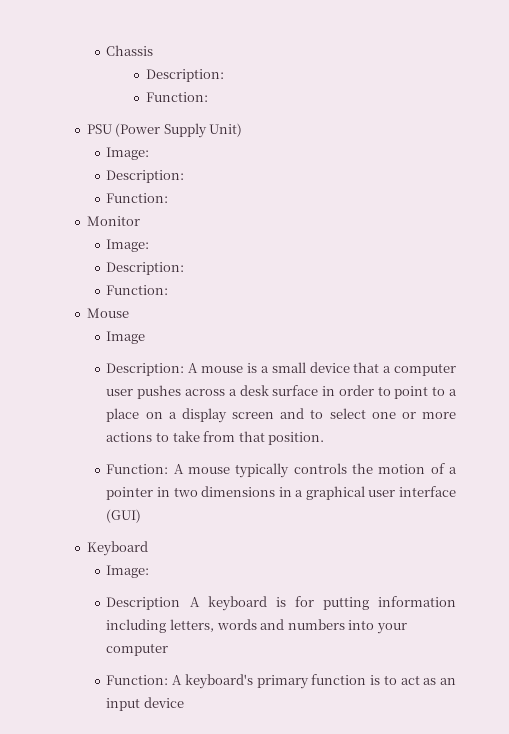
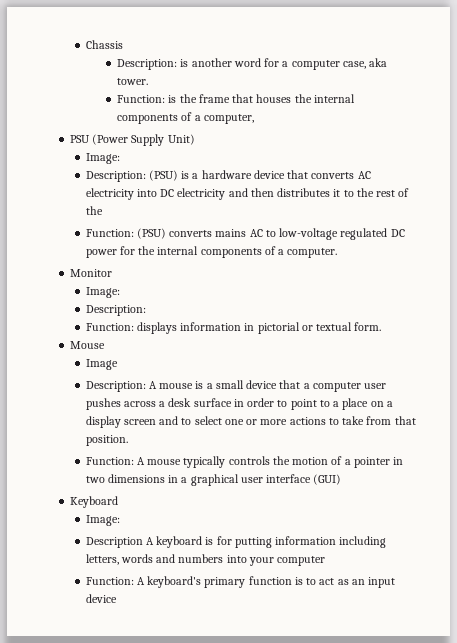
[145,92,208,102] // Function: -> [180,58,387,70] [117,78,149,85] [117,94,355,103] [117,112,254,124] is another word for a computer case, aka tower. // Function: is the frame that houses the internal components of a computer,
[106,193,169,203] [86,216,140,226] [106,239,150,252] [106,262,185,275] [106,285,169,295] // Function: // Monitor // Image: // Description: // Function: -> [148,170,371,181] [85,188,410,200] [85,206,103,215] [85,228,405,240] [85,246,338,258] [69,269,112,277] [85,287,120,298] [85,305,146,316] [85,322,382,334] (PSU) is a hardware device that converts AC electricity into DC electricity and then distributes it to the rest of the // Function: (PSU) converts mains AC to low-voltage regulated DC power for the internal components of a computer. // Monitor // Image: // Description: // Function: displays information in pictorial or textual form.

